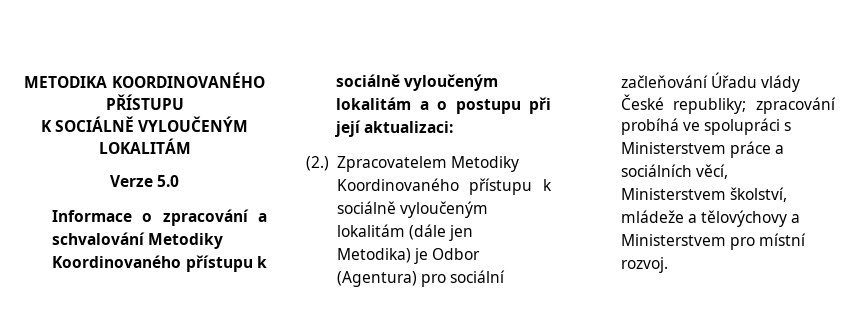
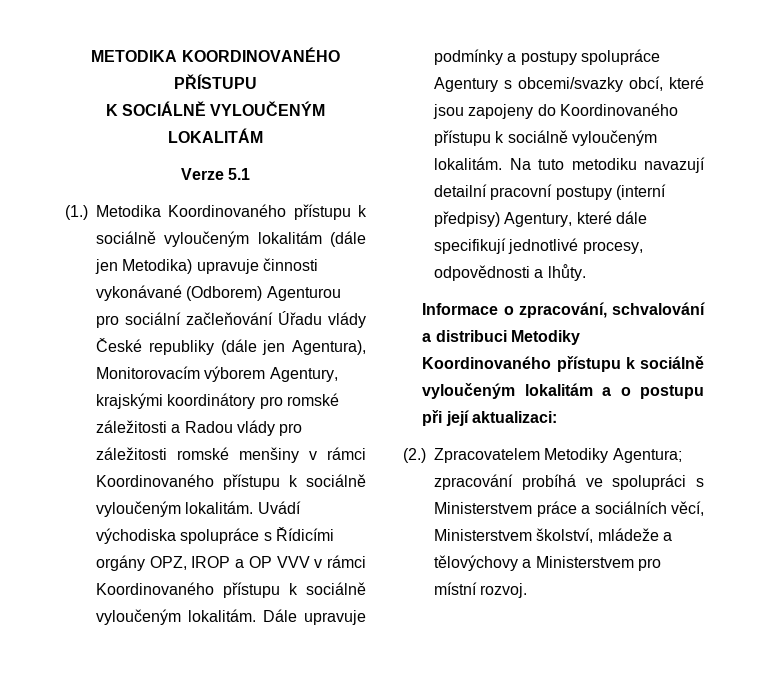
[157,175,180,187] [52,209,267,226] [52,232,146,245] 5.0 // Informace o zpracování a schvalování -> [228,168,251,180] [65,204,367,220] [96,231,366,247] [95,258,318,274] [96,285,341,301] [96,311,366,328] [96,338,366,355] [96,366,338,382] [96,393,339,409] [96,420,303,436] [96,447,366,463] [96,474,366,490] [96,501,301,517] [96,527,334,544] [96,555,367,571] [96,582,366,598] [96,609,366,625] [434,49,660,65] [434,76,704,92] [433,103,678,119] [434,130,657,146] [434,157,705,173] [434,184,666,200] [434,211,647,227] [434,238,643,254] [434,264,586,281] [422,302,705,318] [422,330,507,342] 5.1 // (1.) Metodika Koordinovaného přístupu k sociálně vyloučeným lokalitám (dále jen Metodika) upravuje činnosti vykonávané (Odborem) Agenturou pro sociální začleňování Úřadu vlády České republiky (dále jen Agentura), Monitorovacím výborem Agentury, krajskými koordinátory pro romské záležitosti a Radou vlády pro záležitosti romské menšiny v rámci Koordinovaného přístupu k sociálně vyloučeným lokalitám. Uvádí východiska spolupráce s Řídicími orgány OPZ, IROP a OP VVV v rámci Koordinovaného přístupu k sociálně vyloučeným lokalitám. Dále upravuje podmínky a postupy spolupráce Agentury s obcemi/svazky obcí, které jsou zapojeny do Koordinovaného přístupu k sociálně vyloučeným lokalitám. Na tuto metodiku navazují detailní pracovní postupy (interní předpisy) Agentury, které dále specifikují jednotlivé procesy, odpovědnosti a lhůty. // Informace o zpracování, schvalování a distribuci
[336,178,552,195] [336,201,488,218] [336,224,474,241] [336,248,481,264] [336,270,506,287] [620,72,801,92] [620,94,747,114] Koordinovaného přístupu k sociálně vyloučeným lokalitám (dále jen Metodika) je Odbor (Agentura) pro sociální začleňování Úřadu vlády České republiky; -> [612,448,682,463] Agentura;

